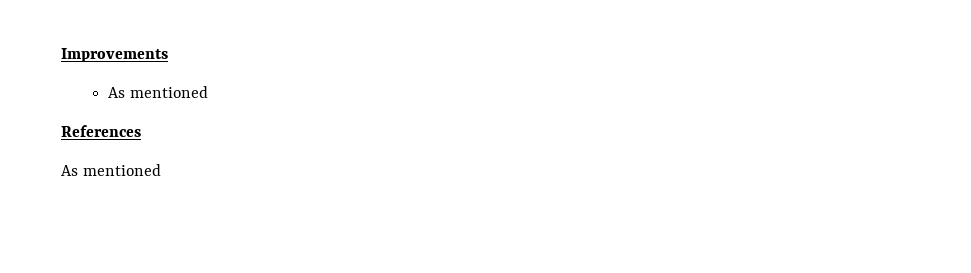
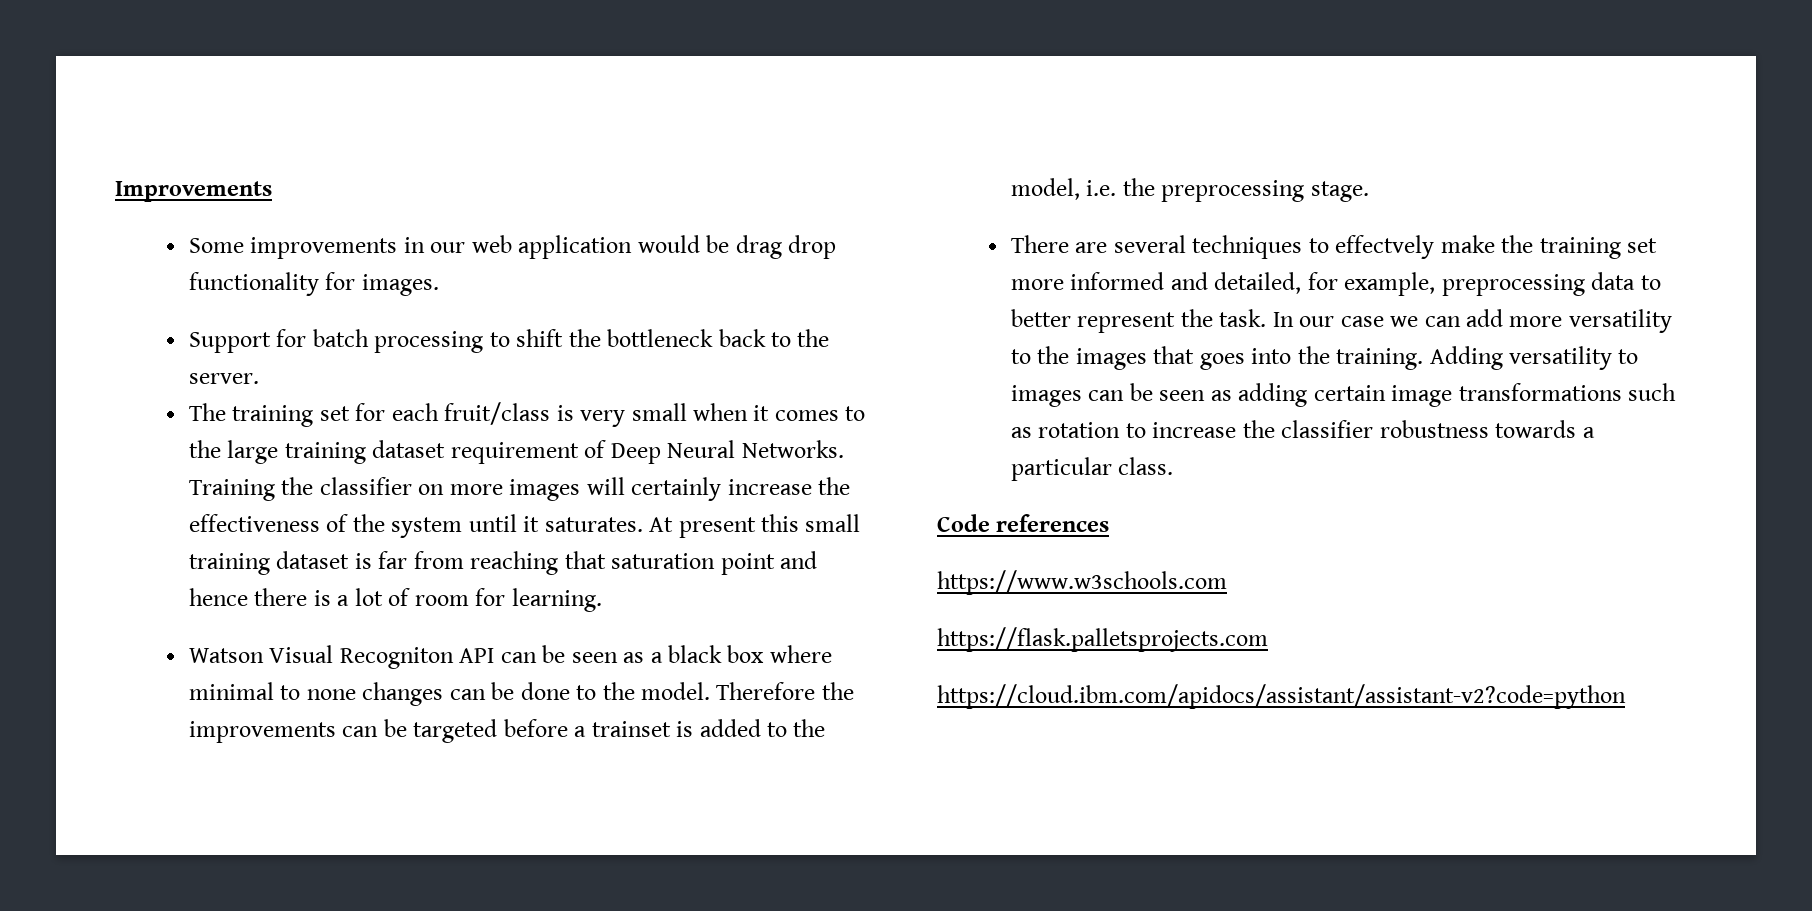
[108,86,209,98] [61,125,141,137] [61,164,161,176] As mentioned // References // As mentioned -> [188,235,837,259] [188,272,439,296] [188,329,830,353] [188,373,259,384] [188,402,866,427] [188,440,844,464] [188,477,851,501] [188,514,861,538] [188,551,818,575] [188,588,602,612] [188,645,832,669] [188,682,854,706] [188,719,826,743] [1010,178,1369,202] [1010,235,1658,259] [1010,272,1661,296] [1010,309,1672,333] [1010,346,1639,370] [1010,383,1677,407] [1010,420,1595,438] [1010,457,1174,481] [937,514,1110,532] [937,570,1227,595] [937,627,1268,652] [937,684,1626,709] Some improvements in our web application would be drag drop functionality for images. // Support for batch processing to shift the bottleneck back to the server. // The training set for each fruit/class is very small when it comes to the large training dataset requirement of Deep Neural Networks. Training the classifier on more images will certainly increase the effectiveness of the system until it saturates. At present this small training dataset is far from reaching that saturation point and hence there is a lot of room for learning. // Watson Visual Recogniton API can be seen as a black box where minimal to none changes can be done to the model. Therefore the improvements can be targeted before a trainset is added to the model, i.e. the preprocessing stage. // There are several techniques to effectvely make the training set more informed and detailed, for example, preprocessing data to better represent the task. In our case we can add more versatility to the images that goes into the training. Adding versatility to images can be seen as adding certain image transformations such as rotation to increase the classifier robustness towards a particular class. // Code references // https://www.w3schools.com // https://flask.palletsprojects.com // https://cloud.ibm.com/apidocs/assistant/assistant-v2?code=python

